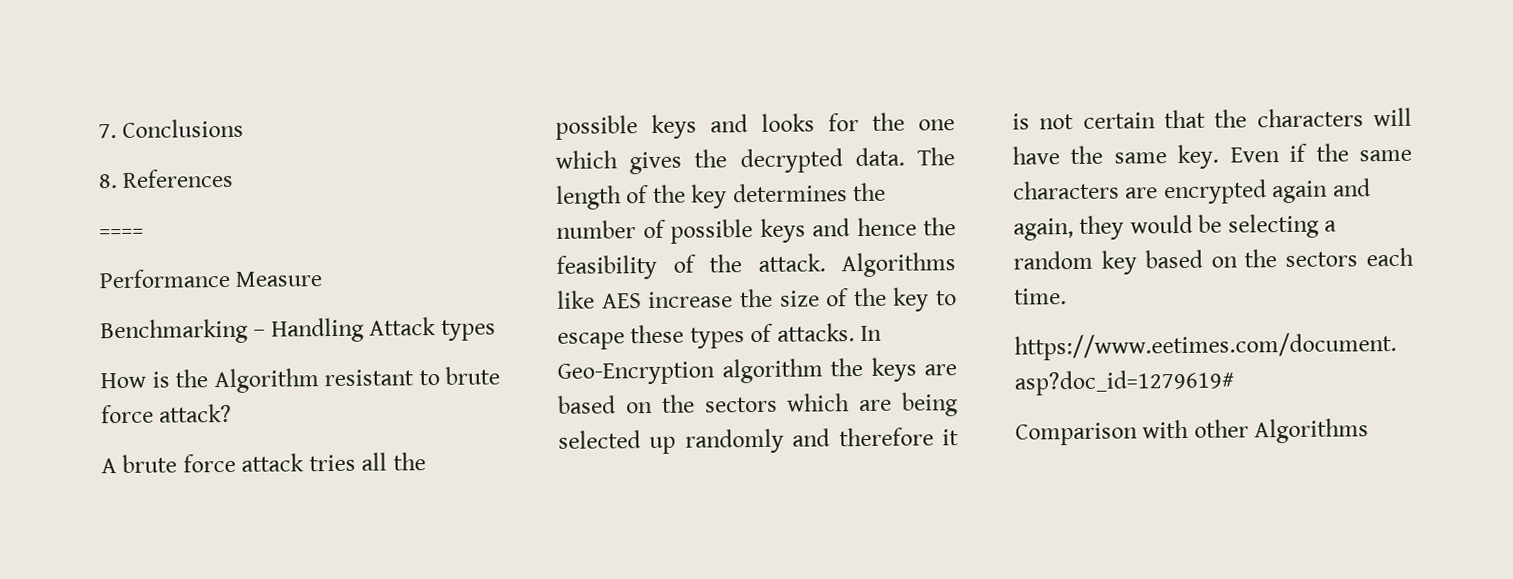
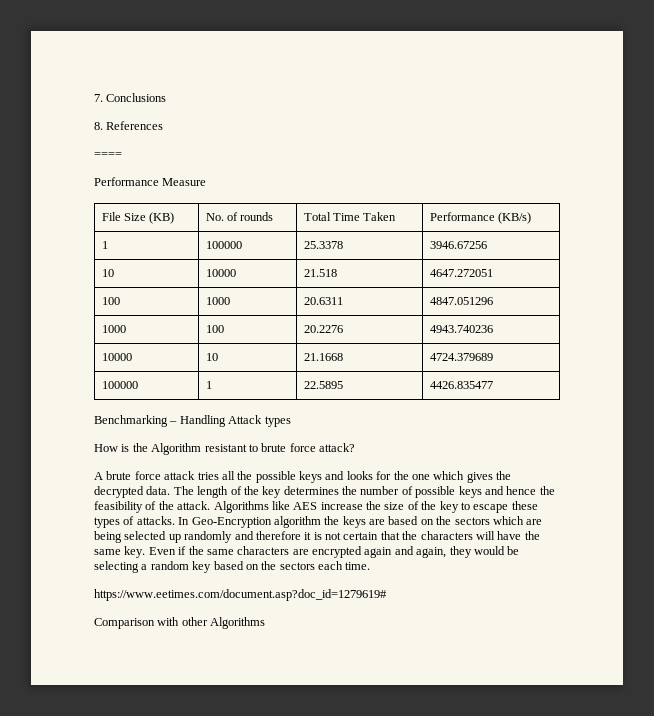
(323, 279) none -> [101,212,175,224] [205,212,274,221] [303,212,397,221] [429,212,531,224] [101,241,108,249] [205,241,242,249] [303,241,343,249] [429,241,487,249] [101,269,114,277] [205,269,236,277] [303,269,337,277] [429,269,493,277] [101,297,120,305] [205,297,230,305] [303,297,343,305] [429,297,493,305] [101,325,126,333] [205,325,224,333] [303,325,343,333] [429,325,493,333] [101,353,132,361] [205,353,218,361] [303,353,343,361] [429,353,493,361] [101,381,138,389] [205,381,212,389] [303,381,343,389] [429,381,493,389] // File Size (KB) | No. of rounds | Total Time Taken | Performance (KB/s) // 1 | 100000 | 25.3378 | 3946.67256 // 10 | 10000 | 21.518 | 4647.272051 // 100 | 1000 | 20.6311 | 4847.051296 // 1000 | 100 | 20.2276 | 4943.740236 // 10000 | 10 | 21.1668 | 4724.379689 // 100000 | 1 | 22.5895 | 4426.835477

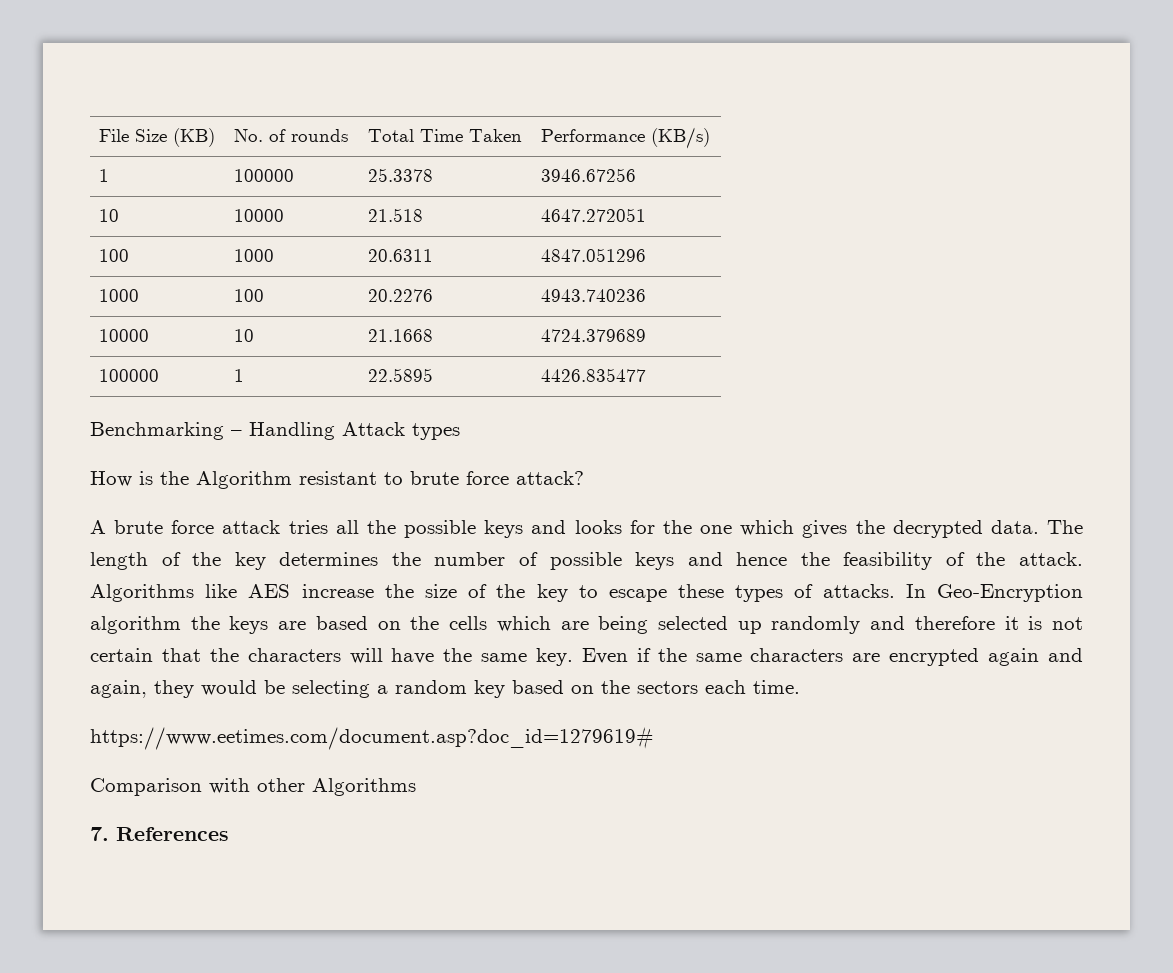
[94,93,167,102] [94,121,164,130] [94,152,122,158] [94,177,207,186] 7. Conclusions // 8. References // ==== // Performance Measure // -> (98, 135) none
[454,517,490,525] sectors -> [449,616,488,630] cells
(266, 623) none -> [90,827,229,841] // 7. References

